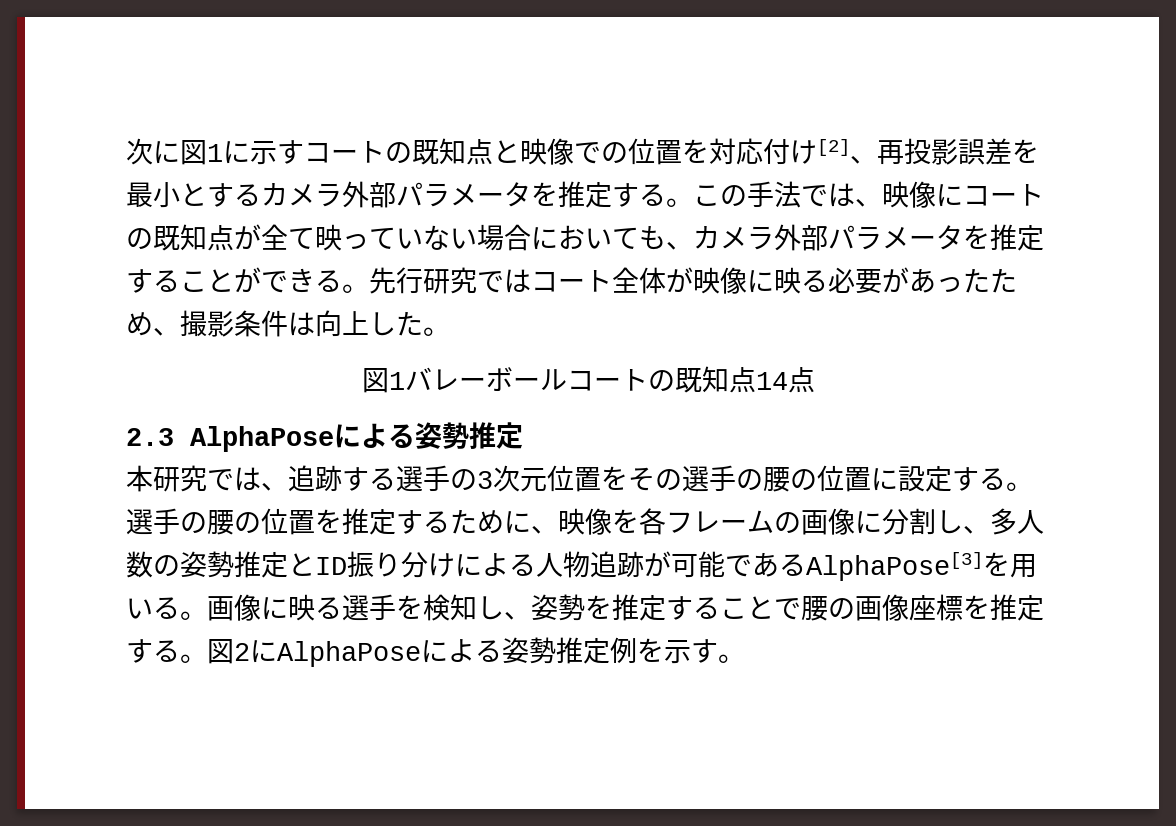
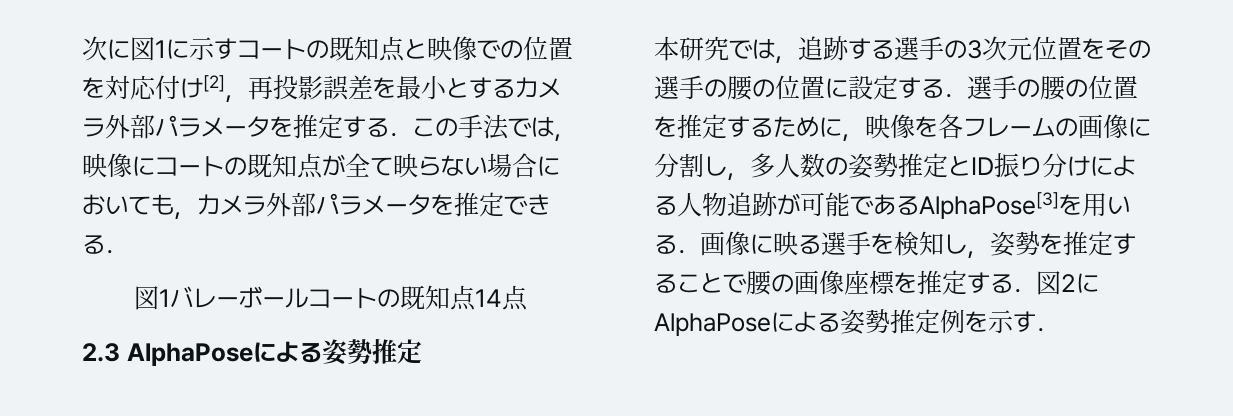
[850,156,877,164] 、 -> [225,95,248,103] ，
[666,198,693,207] 。 -> [389,133,412,137] ．
[855,199,882,207] 、 -> [554,134,577,142] ，
[342,227,423,249] ってい -> [418,156,441,176] ら
[666,224,1044,251] [126,267,1017,294] [126,310,450,337] 、カメラ外部パラメータを推定することができる。先行研究ではコート全体が映像に映る必要があったため、撮影条件は向上した。 -> [174,192,550,220] [82,235,128,254] ，カメラ外部パラメータを推定できる．
[261,483,288,491] 、 -> [775,56,798,64] ，
[1006,482,1033,491] 。 -> [944,94,967,98] ．
[531,526,558,534] 、 -> [842,134,865,142] ，
[963,526,990,534] 、 -> [727,173,750,181] ，
[180,611,207,620] 。 -> [677,250,700,254] ．
[504,612,531,620] 、 -> [967,251,990,259] ，
[180,654,207,663] 。 -> [1013,289,1036,293] ．
[718,654,745,663] 。 -> [1036,328,1059,332] ．

